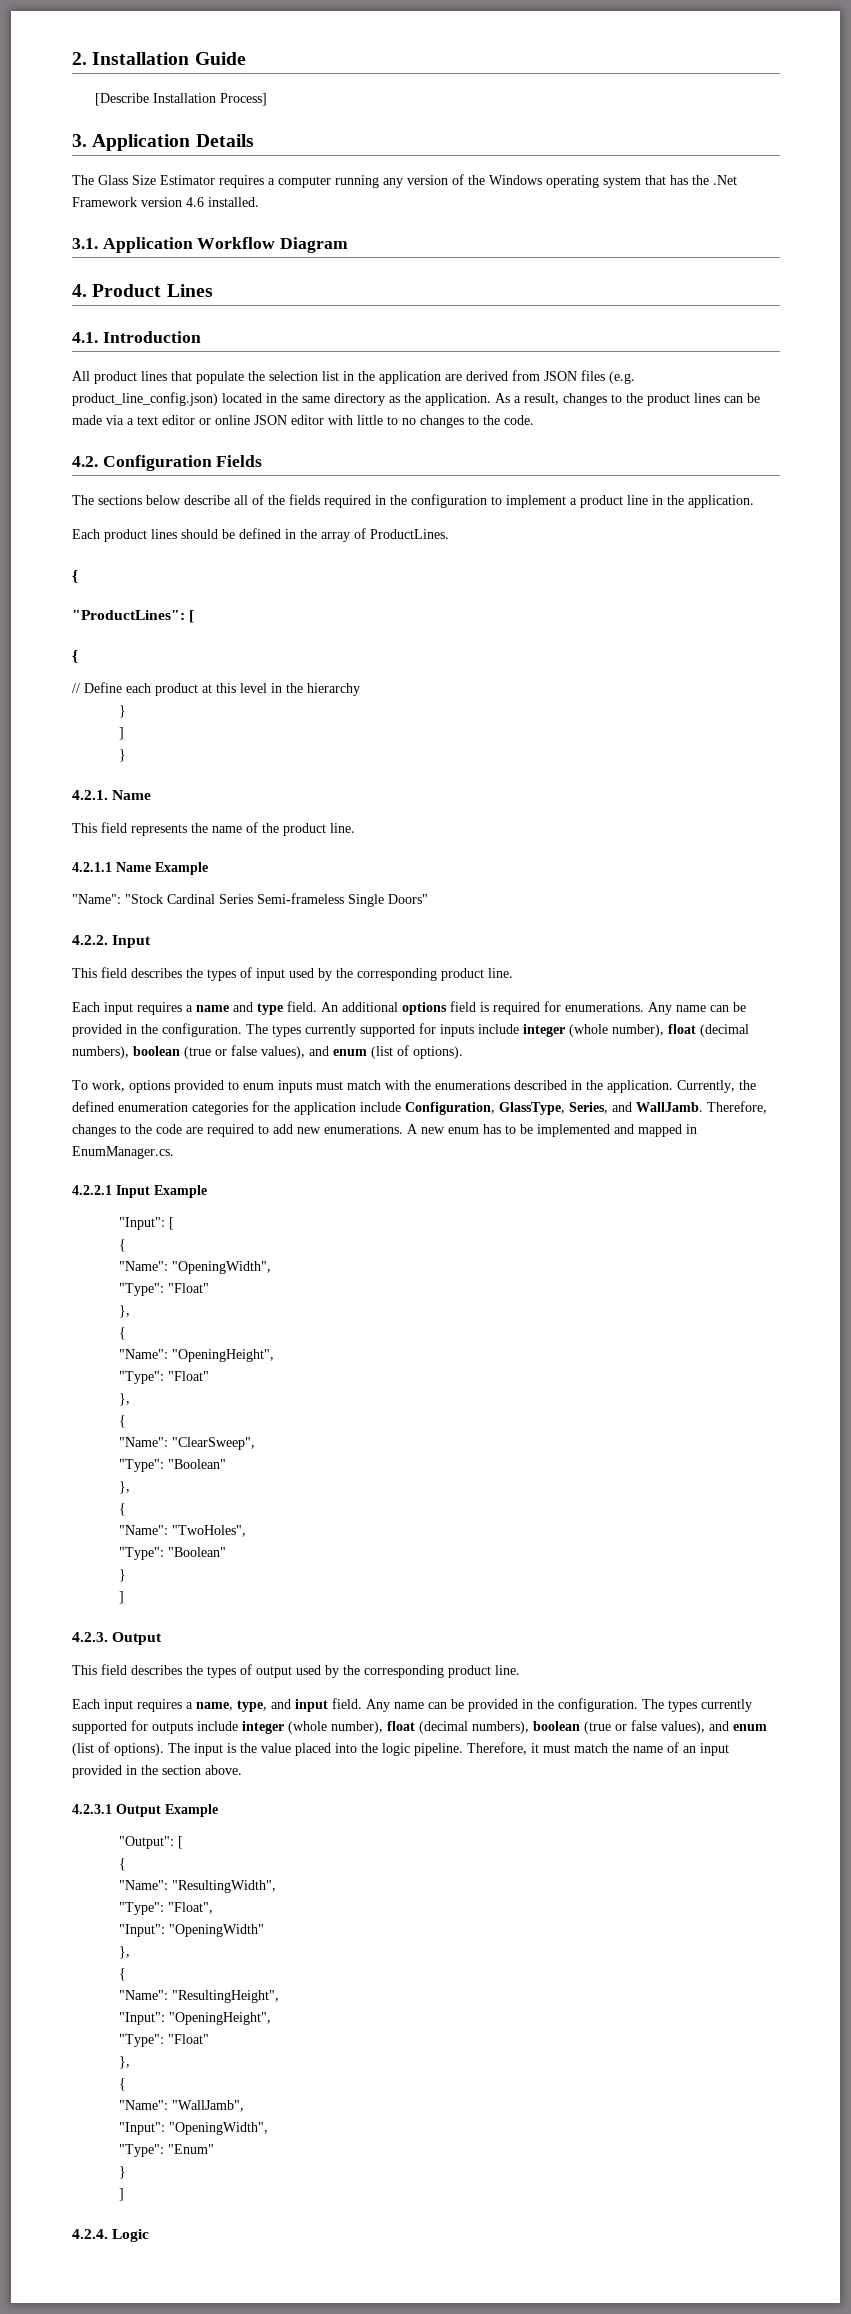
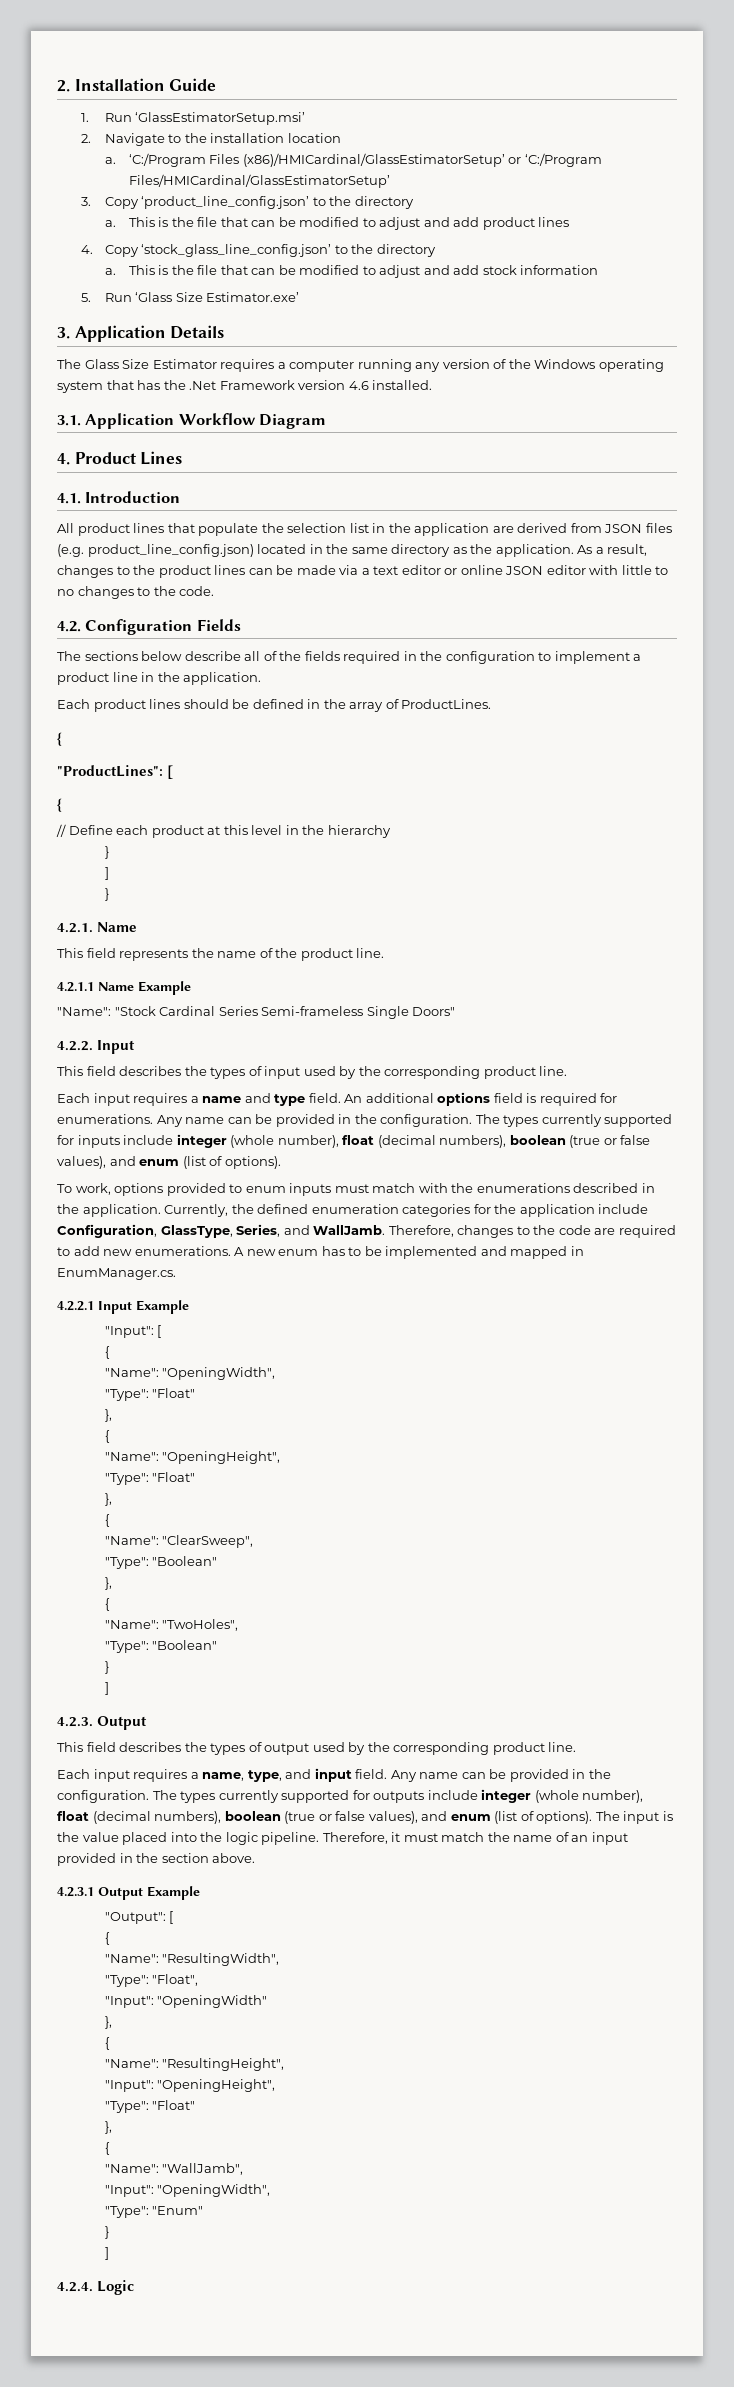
[95,93,268,106] [Describe Installation Process] -> [80,112,306,125] [80,133,341,146] [104,153,602,167] [128,174,390,188] [80,196,414,209] [104,217,570,230] [80,244,436,257] [104,265,599,278] [80,292,300,302] 1. Run ‘GlassEstimatorSetup.msi’ // 2. Navigate to the installation location // a. ‘C:/Program Files (x86)/HMICardinal/GlassEstimatorSetup’ or ‘C:/Program Files/HMICardinal/GlassEstimatorSetup’ // 3. Copy ‘product_line_config.json’ to the directory // a. This is the file that can be modified to adjust and add product lines // 4. Copy ‘stock_glass_line_config.json’ to the directory // a. This is the file that can be modified to adjust and add stock information // 5. Run ‘Glass Size Estimator.exe’

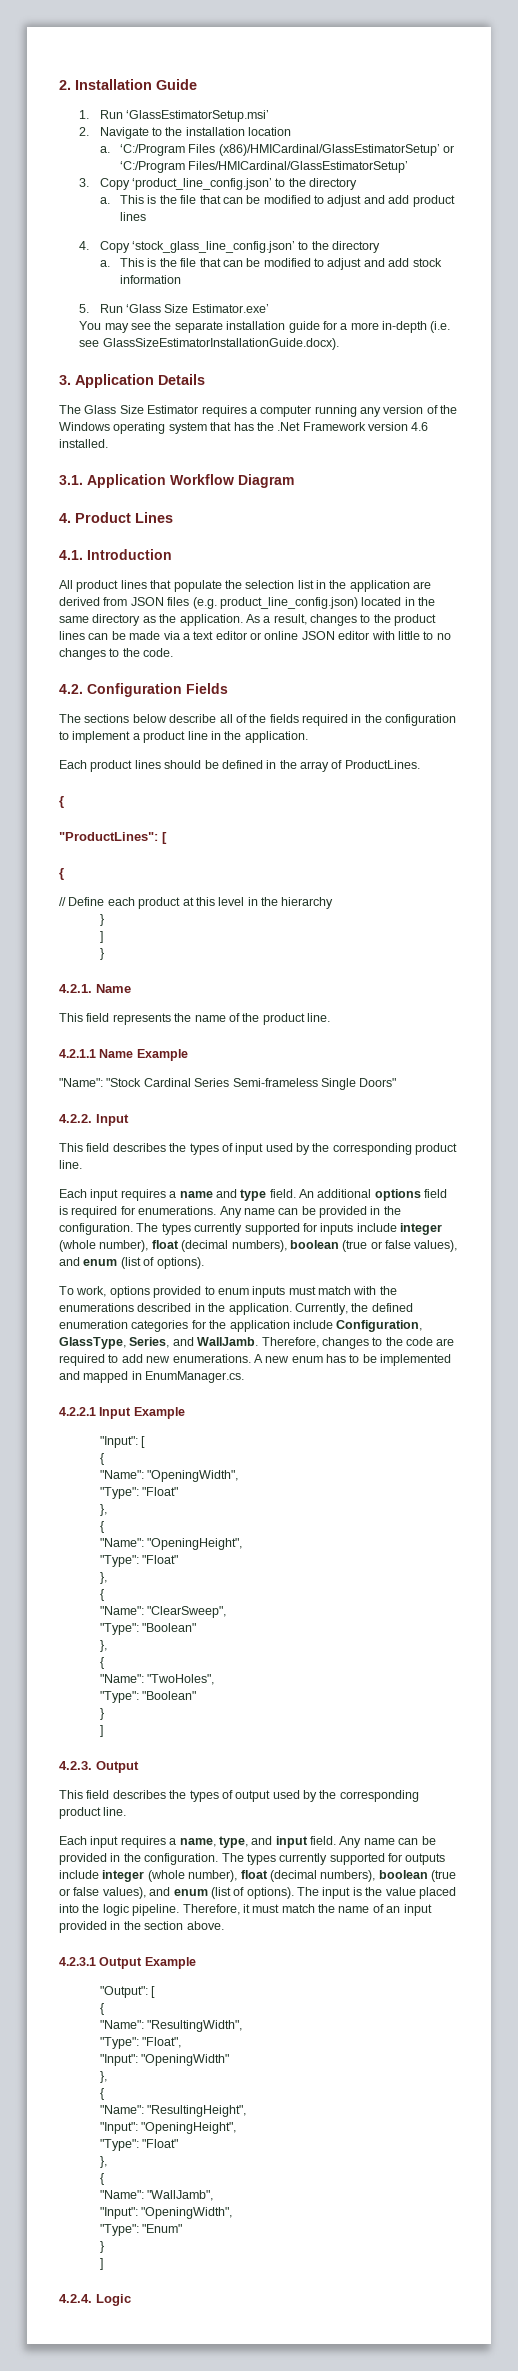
(300, 297) none -> [79,321,451,333] [79,338,339,350] // You may see the separate installation guide for a more in-depth (i.e. see GlassSizeEstimatorInstallationGuide.docx).

